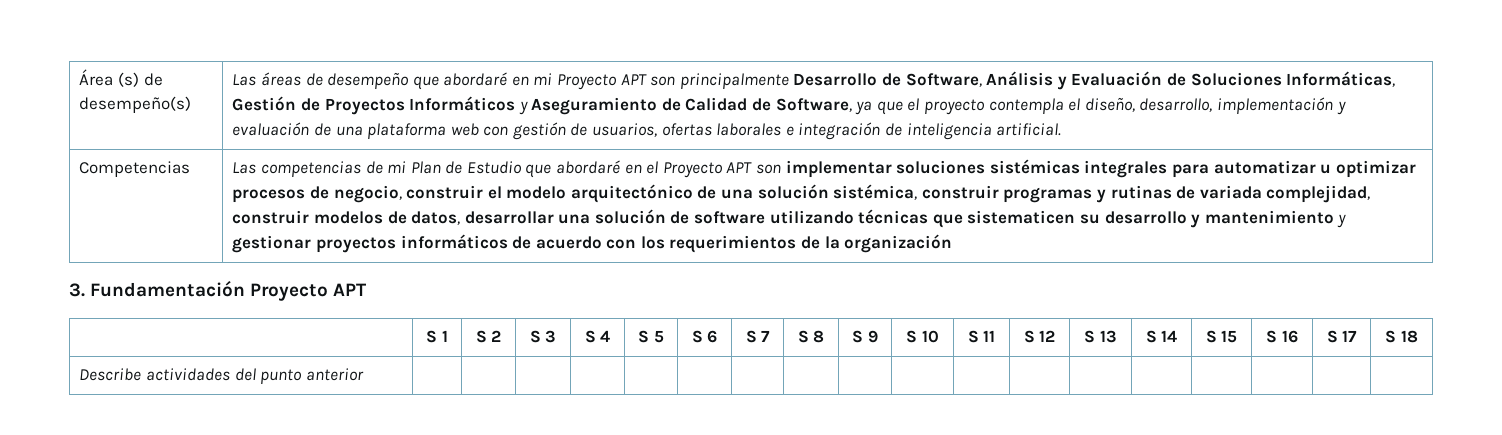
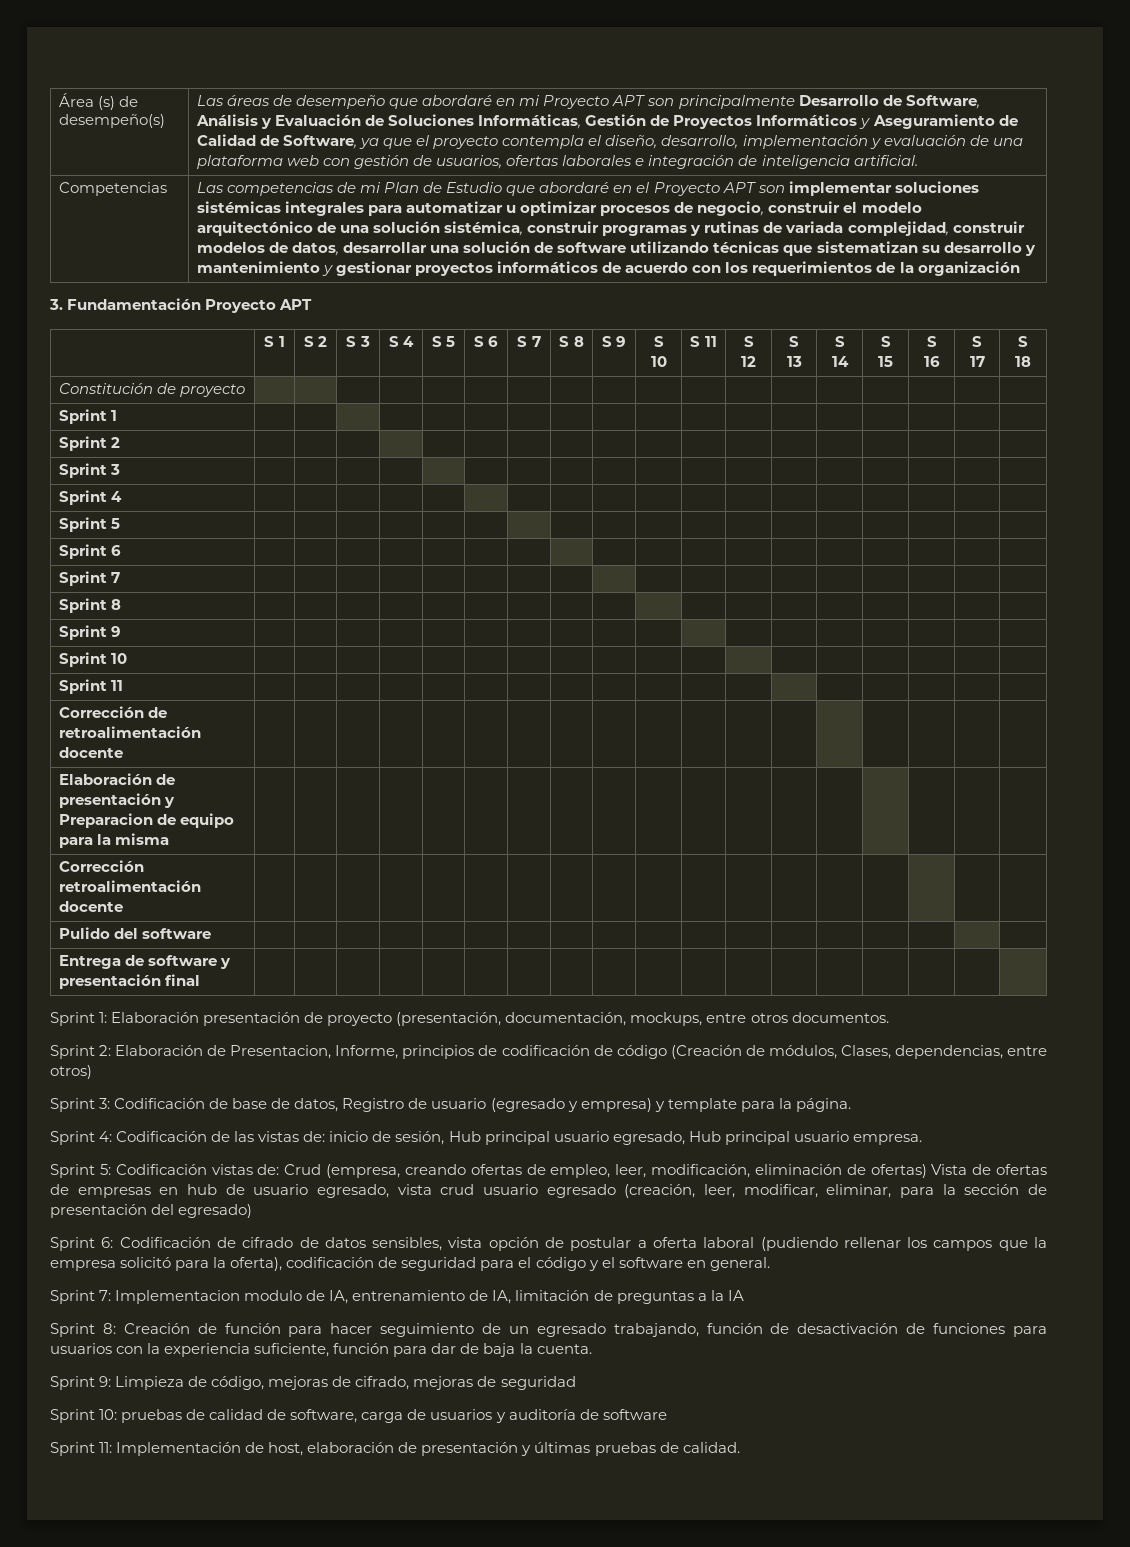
[967,210,1076,224] sistematicen -> [816,241,918,253] sistematizan
[79,368,364,384] Describe actividades del punto anterior | | | | | | | | | | | | | | | | | | -> [58,383,246,397] [58,409,118,424] [58,436,121,451] [58,463,121,478] [58,490,123,505] [58,517,121,532] [58,544,122,559] [58,571,121,586] [58,598,122,613] [58,625,122,640] [58,652,128,667] [58,679,124,694] [58,706,168,718] [58,726,201,738] [58,747,123,758] [58,773,176,785] [58,793,176,808] [58,813,235,828] [58,833,170,848] [58,860,144,872] [58,880,201,892] [58,901,123,912] [58,927,212,939] [58,955,232,969] [58,974,201,989] [50,1012,889,1026] [50,1045,1047,1059] [50,1065,92,1079] [50,1098,851,1112] [50,1131,922,1145] [50,1164,1048,1178] [50,1184,1047,1198] [50,1204,253,1218] [50,1237,1047,1251] [50,1257,770,1271] [50,1290,744,1304] [50,1323,1047,1337] [50,1343,592,1357] [50,1376,576,1390] [50,1409,667,1423] [50,1442,740,1456] Constitución de proyecto | | | | | | | | | | | | | | | | | | // Sprint 1 | | | | | | | | | | | | | | | | | | // Sprint 2 | | | | | | | | | | | | | | | | | | // Sprint 3 | | | | | | | | | | | | | | | | | | // Sprint 4 | | | | | | | | | | | | | | | | | | // Sprint 5 | | | | | | | | | | | | | | | | | | // Sprint 6 | | | | | | | | | | | | | | | | | | // Sprint 7 | | | | | | | | | | | | | | | | | | // Sprint 8 | | | | | | | | | | | | | | | | | | // Sprint 9 | | | | | | | | | | | | | | | | | | // Sprint 10 | | | | | | | | | | | | | | | | | | // Sprint 11 | | | | | | | | | | | | | | | | | | // Corrección de retroalimentación docente | | | | | | | | | | | | | | | | | | // Elaboración de presentación y Preparacion de equipo para la misma | | | | | | | | | | | | | | | | | | // Corrección retroalimentación docente | | | | | | | | | | | | | | | | | | // Pulido del software | | | | | | | | | | | | | | | | | | // Entrega de software y presentación final | | | | | | | | | | | | | | | | | | // Sprint 1: Elaboración presentación de proyecto (presentación, documentación, mockups, entre otros documentos. // Sprint 2: Elaboración de Presentacion, Informe, principios de codificación de código (Creación de módulos, Clases, dependencias, entre otros) // Sprint 3: Codificación de base de datos, Registro de usuario (egresado y empresa) y template para la página. // Sprint 4: Codificación de las vistas de: inicio de sesión, Hub principal usuario egresado, Hub principal usuario empresa. // Sprint 5: Codificación vistas de: Crud (empresa, creando ofertas de empleo, leer, modificación, eliminación de ofertas) Vista de ofertas de empresas en hub de usuario egresado, vista crud usuario egresado (creación, leer, modificar, eliminar, para la sección de presentación del egresado) // Sprint 6: Codificación de cifrado de datos sensibles, vista opción de postular a oferta laboral (pudiendo rellenar los campos que la empresa solicitó para la oferta), codificación de seguridad para el código y el software en general. // Sprint 7: Implementacion modulo de IA, entrenamiento de IA, limitación de preguntas a la IA // Sprint 8: Creación de función para hacer seguimiento de un egresado trabajando, función de desactivación de funciones para usuarios con la experiencia suficiente, función para dar de baja la cuenta. // Sprint 9: Limpieza de código, mejoras de cifrado, mejoras de seguridad // Sprint 10: pruebas de calidad de software, carga de usuarios y auditoría de software // Sprint 11: Implementación de host, elaboración de presentación y últimas pruebas de calidad.

